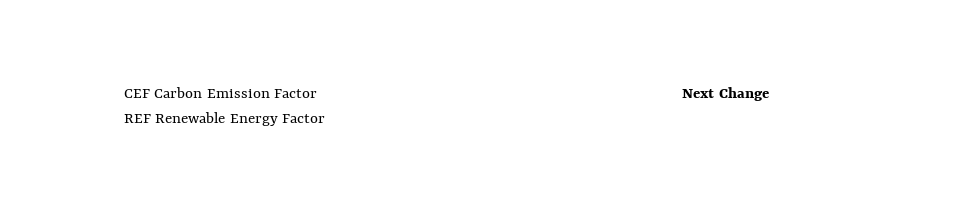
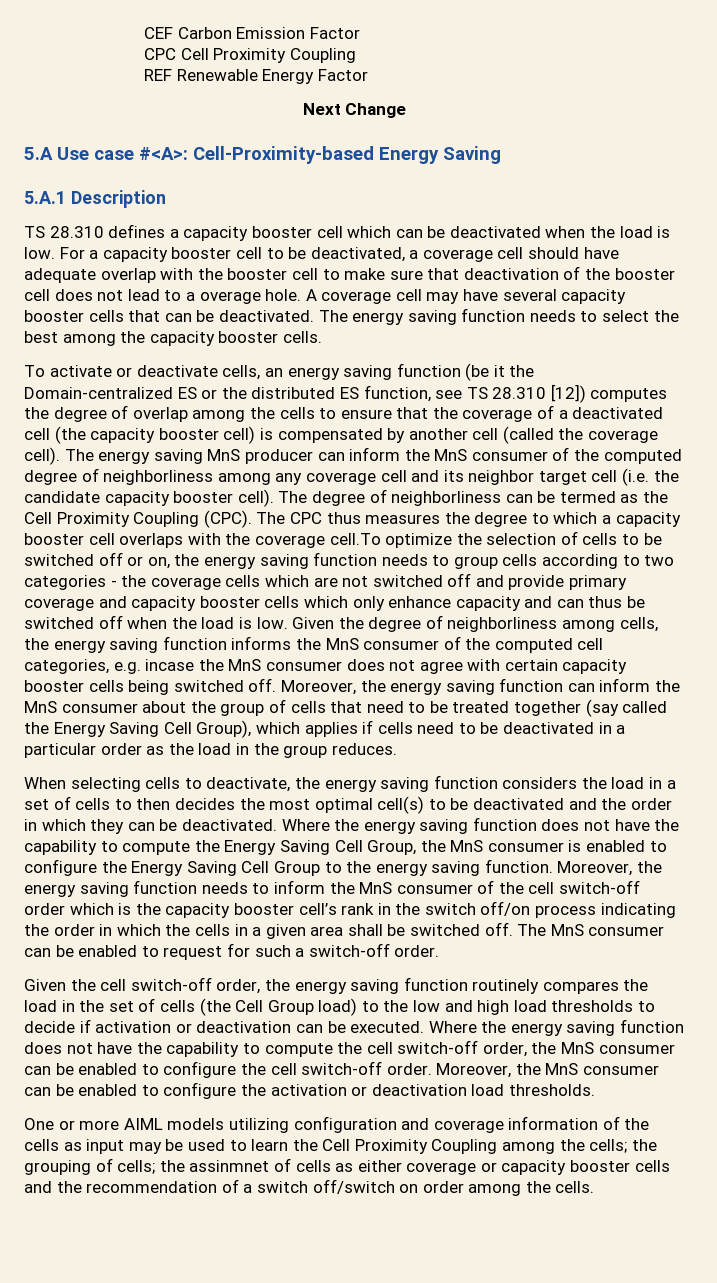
(318, 93) none -> [144,48,356,63] // CPC Cell Proximity Coupling
(769, 94) none -> [24,146,501,164] [24,190,166,208] [24,224,671,241] [24,247,619,262] [24,266,675,283] [24,289,627,304] [24,308,679,325] [24,331,322,346] [24,363,535,381] [24,384,668,403] [24,405,664,422] [24,426,659,444] [24,447,682,465] [24,468,679,486] [24,489,669,507] [24,510,681,528] [24,531,662,548] [24,552,675,569] [24,573,628,590] [24,596,646,611] [24,615,658,632] [24,636,604,653] [24,659,628,674] [24,678,681,695] [24,699,668,717] [24,720,626,738] [24,743,397,758] [24,775,676,792] [24,796,672,814] [24,817,680,834] [24,840,667,855] [24,859,663,876] [24,880,641,897] [24,901,676,918] [24,922,665,939] [24,943,440,960] [24,977,649,994] [24,998,656,1016] [24,1019,685,1036] [24,1040,675,1057] [24,1061,660,1078] [24,1082,595,1099] [24,1116,650,1133] [24,1139,657,1154] [24,1158,670,1175] [24,1179,595,1196] // 5.A Use case #<A>: Cell-Proximity-based Energy Saving // 5.A.1 Description // TS 28.310 defines a capacity booster cell which can be deactivated when the load is low. For a capacity booster cell to be deactivated, a coverage cell should have adequate overlap with the booster cell to make sure that deactivation of the booster cell does not lead to a overage hole. A coverage cell may have several capacity booster cells that can be deactivated. The energy saving function needs to select the best among the capacity booster cells. // To activate or deactivate cells, an energy saving function (be it the Domain-centralized ES or the distributed ES function, see TS 28.310 [12]) computes the degree of overlap among the cells to ensure that the coverage of a deactivated cell (the capacity booster cell) is compensated by another cell (called the coverage cell). The energy saving MnS producer can inform the MnS consumer of the computed degree of neighborliness among any coverage cell and its neighbor target cell (i.e. the candidate capacity booster cell). The degree of neighborliness can be termed as the Cell Proximity Coupling (CPC). The CPC thus measures the degree to which a capacity booster cell overlaps with the coverage cell.To optimize the selection of cells to be switched off or on, the energy saving function needs to group cells according to two categories - the coverage cells which are not switched off and provide primary coverage and capacity booster cells which only enhance capacity and can thus be switched off when the load is low. Given the degree of neighborliness among cells, the energy saving function informs the MnS consumer of the computed cell categories, e.g. incase the MnS consumer does not agree with certain capacity booster cells being switched off. Moreover, the energy saving function can inform the MnS consumer about the group of cells that need to be treated together (say called the Energy Saving Cell Group), which applies if cells need to be deactivated in a particular order as the load in the group reduces. // When selecting cells to deactivate, the energy saving function considers the load in a set of cells to then decides the most optimal cell(s) to be deactivated and the order in which they can be deactivated. Where the energy saving function does not have the capability to compute the Energy Saving Cell Group, the MnS consumer is enabled to configure the Energy Saving Cell Group to the energy saving function. Moreover, the energy saving function needs to inform the MnS consumer of the cell switch-off order which is the capacity booster cell’s rank in the switch off/on process indicating the order in which the cells in a given area shall be switched off. The MnS consumer can be enabled to request for such a switch-off order. // Given the cell switch-off order, the energy saving function routinely compares the load in the set of cells (the Cell Group load) to the low and high load thresholds to decide if activation or deactivation can be executed. Where the energy saving function does not have the capability to compute the cell switch-off order, the MnS consumer can be enabled to configure the cell switch-off order. Moreover, the MnS consumer can be enabled to configure the activation or deactivation load thresholds. // One or more AIML models utilizing configuration and coverage information of the cells as input may be used to learn the Cell Proximity Coupling among the cells; the grouping of cells; the assinmnet of cells as either coverage or capacity booster cells and the recommendation of a switch off/switch on order among the cells.

